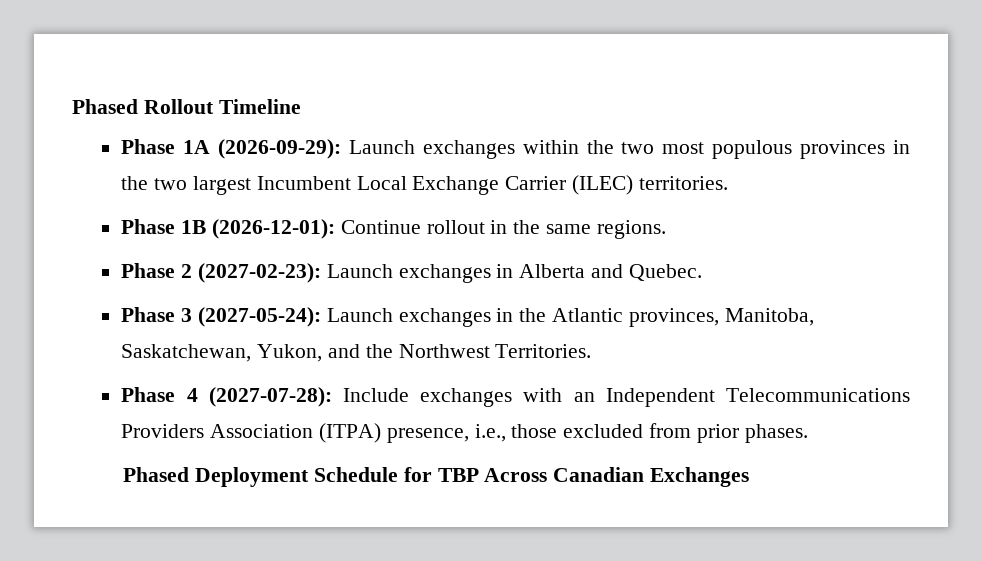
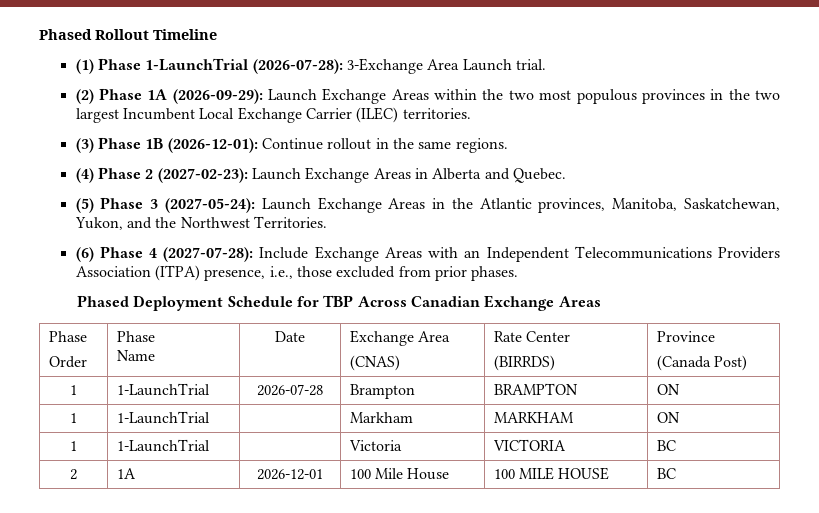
(301, 106) none -> [75,58,546,74] [75,89,94,104] (1) Phase 1-LaunchTrial (2026-07-28): 3-Exchange Area Launch trial. // (2)
[422,140,515,159] exchanges -> [322,88,429,104] Exchange Areas
(728, 183) none -> [75,138,94,153] (3)
(666, 229) none -> [75,168,94,183] (4)
[398,264,491,283] exchanges -> [305,167,411,183] Exchange Areas
(702, 272) none -> [75,198,94,213] (5)
[398,308,491,327] exchanges -> [317,197,426,213] Exchange Areas
(592, 351) none -> [75,247,94,262] (6)
[420,388,513,407] exchanges -> [314,246,422,262] Exchange Areas
[650,467,750,487] Exchanges -> [484,295,601,311] [48,331,87,342] [48,356,87,368] [116,331,155,342] [116,350,155,361] [275,331,305,342] [349,330,450,346] [349,355,400,371] [493,331,570,342] [493,355,555,371] [656,331,715,342] [656,355,747,371] [70,385,77,395] [116,383,210,396] [257,384,323,396] [349,384,415,399] [493,383,578,395] [656,384,680,395] [70,413,77,423] [116,411,210,424] [349,412,413,423] [493,412,574,423] [656,412,680,423] [70,441,77,451] [116,439,210,452] [348,440,402,451] [492,439,566,451] [656,440,676,451] [70,469,77,480] [116,468,136,479] [257,469,323,480] [349,468,450,480] [493,467,610,480] [656,468,676,479] Exchange Areas // Phase // Order | Phase // Name | Date | Exchange Area // (CNAS) | Rate Center // (BIRRDS) | Province // (Canada Post) // 1 | 1-LaunchTrial | 2026-07-28 | Brampton | BRAMPTON | ON // 1 | 1-LaunchTrial | | Markham | MARKHAM | ON // 1 | 1-LaunchTrial | | Victoria | VICTORIA | BC // 2 | 1A | 2026-12-01 | 100 Mile House | 100 MILE HOUSE | BC

